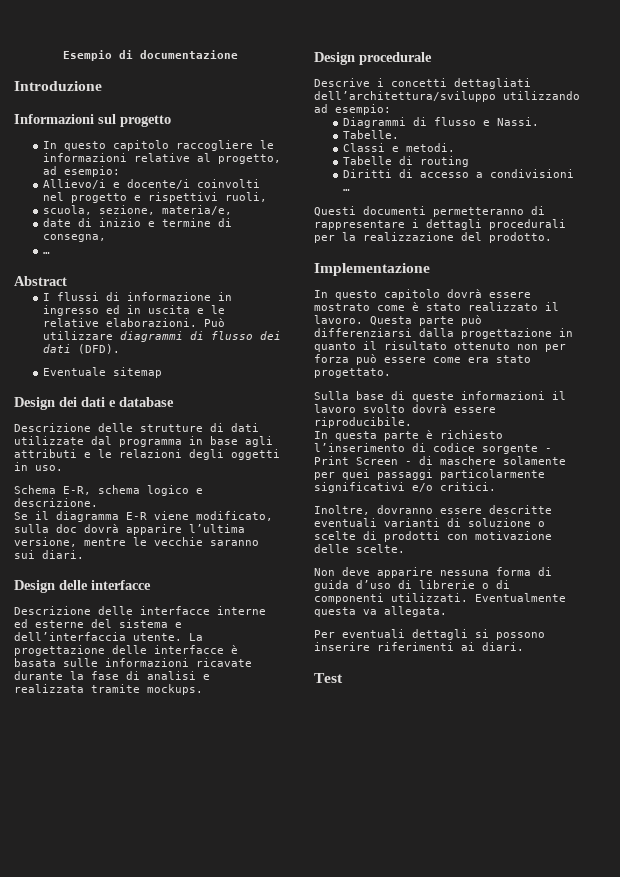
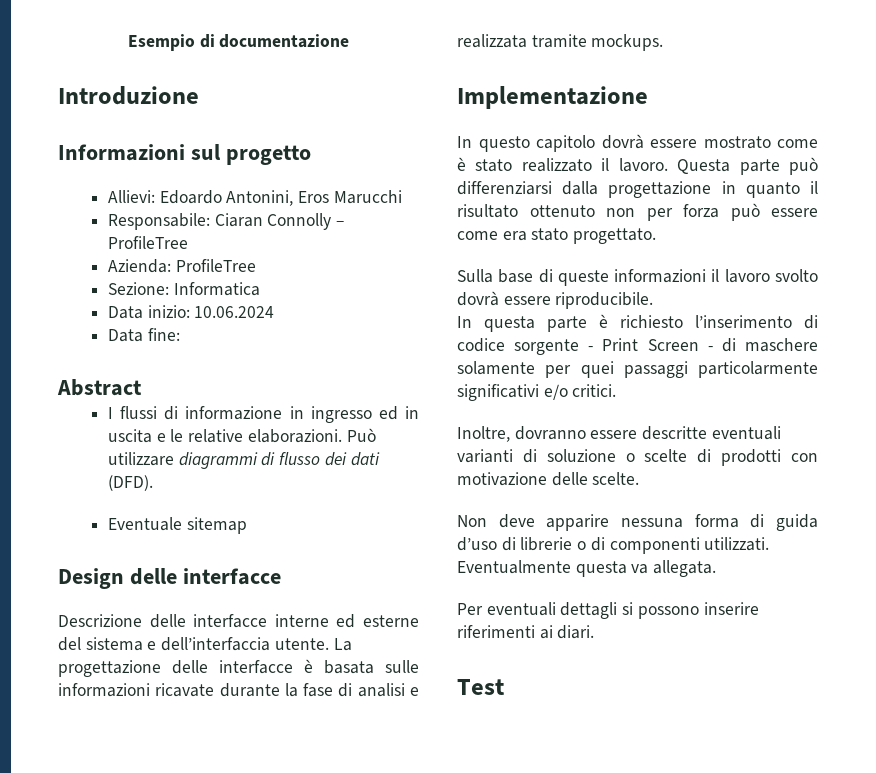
[42,140,274,151] [42,153,281,164] [42,166,120,177] [42,179,260,189] [42,192,267,203] [42,205,232,215] [42,218,232,227] [42,234,106,242] [42,252,50,254] In questo capitolo raccogliere le informazioni relative al progetto, ad esempio: // Allievo/i e docente/i coinvolti nel progetto e rispettivi ruoli, // scuola, sezione, materia/e, // date di inizio e termine di consegna, // … -> [107,190,402,206] [107,213,345,230] [107,236,188,249] [107,259,256,273] [107,282,260,296] [107,305,275,319] [107,328,180,342] Allievi: Edoardo Antonini, Eros Marucchi // Responsabile: Ciaran Connolly – ProfileTree // Azienda: ProfileTree // Sezione: Informatica // Data inizio: 10.06.2024 // Data fine:
[14,397,174,410] [14,423,259,432] [14,436,273,447] [14,449,280,460] [14,462,63,471] [14,485,203,496] [14,498,98,507] [14,511,273,522] [14,524,245,535] [14,537,259,547] [14,550,84,559] // Design dei dati e database // Descrizione delle strutture di dati utilizzate dal programma in base agli attributi e le relazioni degli oggetti in uso. // Schema E-R, schema logico e descrizione. // Se il diagramma E-R viene modificato, sulla doc dovrà apparire l’ultima versione, mentre le vecchie saranno sui diari. -> (247, 525) none
[314,52,432,65] [314,78,531,89] [314,91,580,102] [314,104,391,115] [342,117,539,128] [342,130,399,139] [342,143,455,152] [342,156,469,167] [342,169,574,178] [342,189,350,191] [314,206,545,217] [314,219,566,230] [314,232,552,243] // Design procedurale // Descrive i concetti dettagliati dell’architettura/sviluppo utilizzando ad esempio: // Diagrammi di flusso e Nassi. // Tabelle. // Classi e metodi. // Tabelle di routing // Diritti di accesso a condivisioni … // Questi documenti permetteranno di rappresentare i dettagli procedurali per la realizzazione del prodotto. -> (664, 42) none

